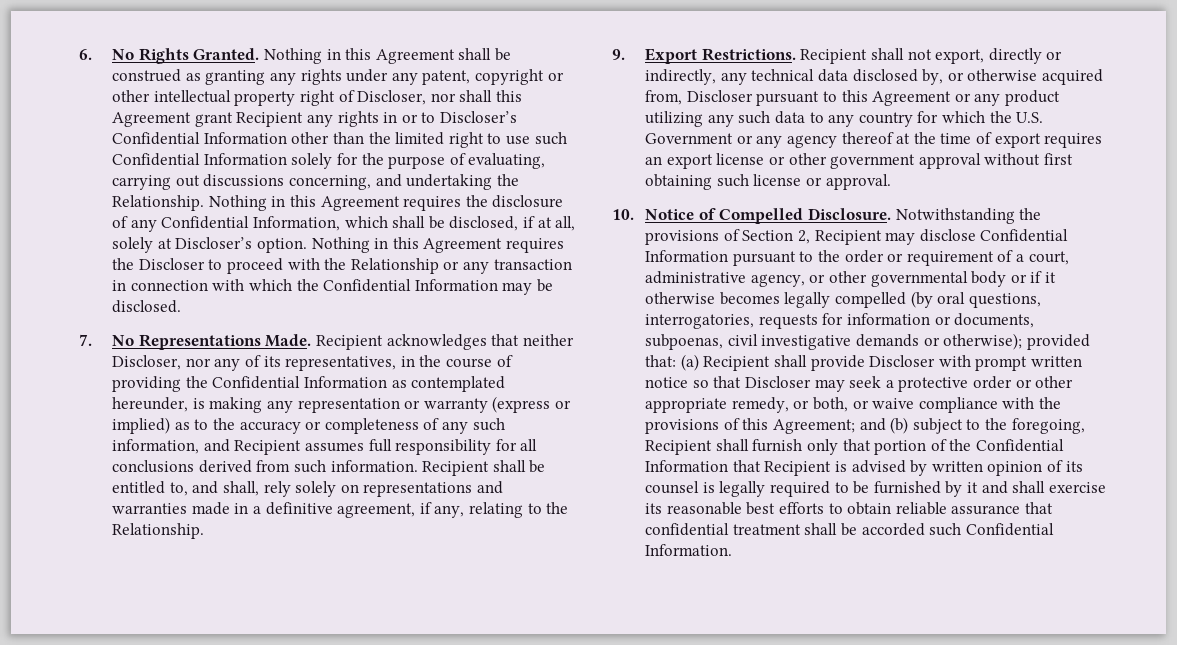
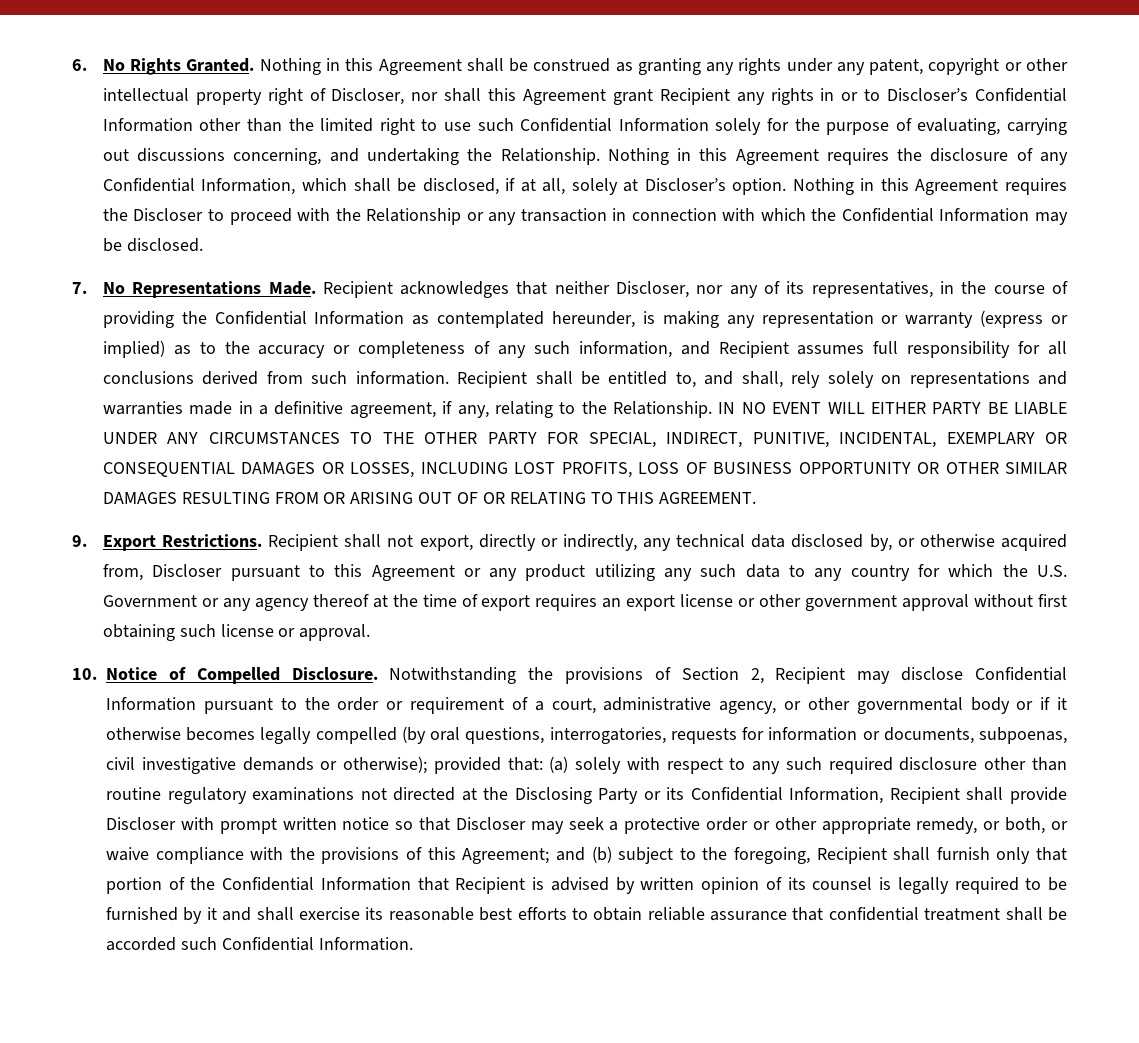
(205, 531) none -> [718,402,1067,414] [102,432,1067,448] [102,462,1068,478] [102,492,757,504] IN NO EVENT WILL EITHER PARTY BE LIABLE UNDER ANY CIRCUMSTANCES TO THE OTHER PARTY FOR SPECIAL, INDIRECT, PUNITIVE, INCIDENTAL, EXEMPLARY OR CONSEQUENTIAL DAMAGES OR LOSSES, INCLUDING LOST PROFITS, LOSS OF BUSINESS OPPORTUNITY OR OTHER SIMILAR DAMAGES RESULTING FROM OR ARISING OUT OF OR RELATING TO THIS AGREEMENT.
(699, 362) none -> [575,757,1067,774] [106,787,884,804] solely with respect to any such required disclosure other than routine regulatory examinations not directed at the Disclosing Party or its Confidential Information,

